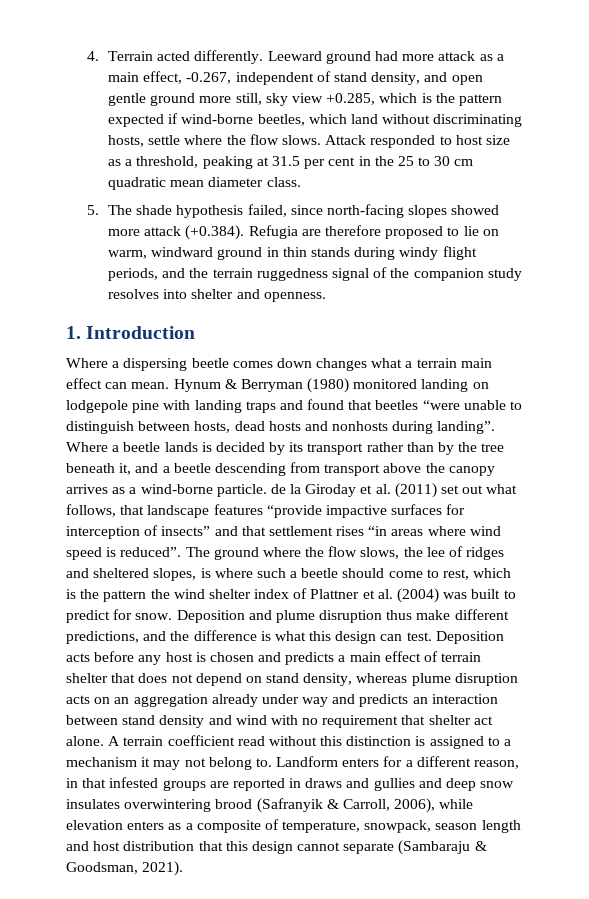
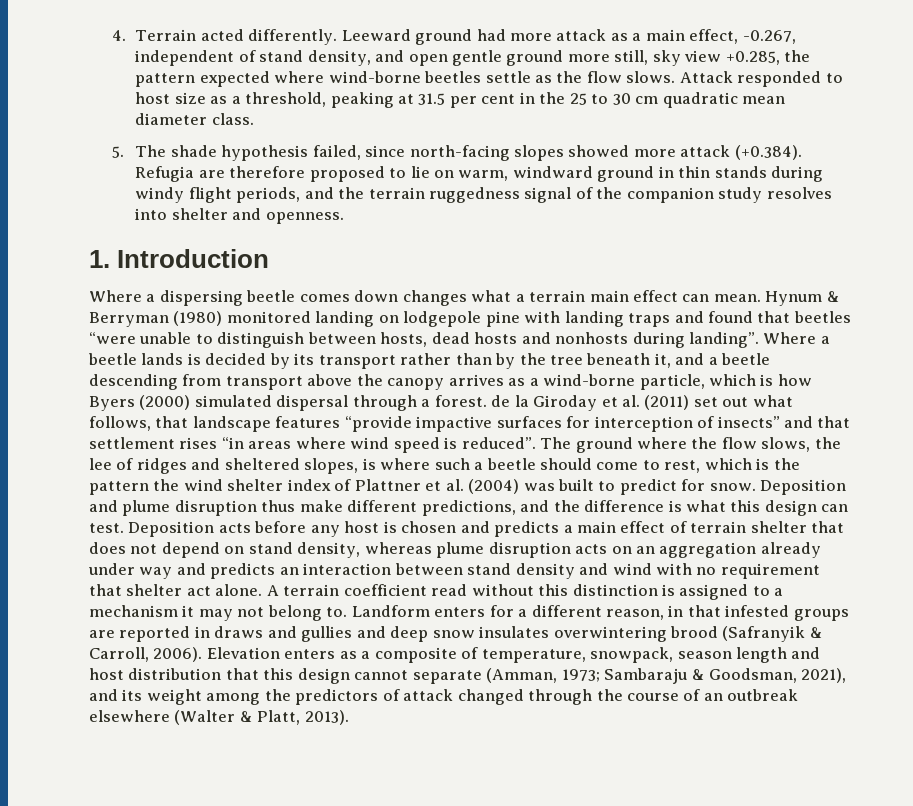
[379,93,432,103] which is -> (780, 58) none
[168,113,523,127] [108,135,223,147] if wind-borne beetles, which land without discriminating hosts, settle where -> [274,71,553,83] where wind-borne beetles settle as
[216,484,267,497] particle. -> [639,374,812,390] [89,395,487,411] particle, which is how Byers (2000) simulated dispersal through a forest.
[394,798,474,813] [66,820,123,830] 2006), while elevation -> [153,647,280,662] 2006). Elevation
[398,840,487,855] [66,861,184,876] (Sambaraju & Goodsman, 2021). -> [486,668,847,684] [89,689,799,705] [89,710,349,725] (Amman, 1973; Sambaraju & Goodsman, 2021), and its weight among the predictors of attack changed through the course of an outbreak elsewhere (Walter & Platt, 2013).

